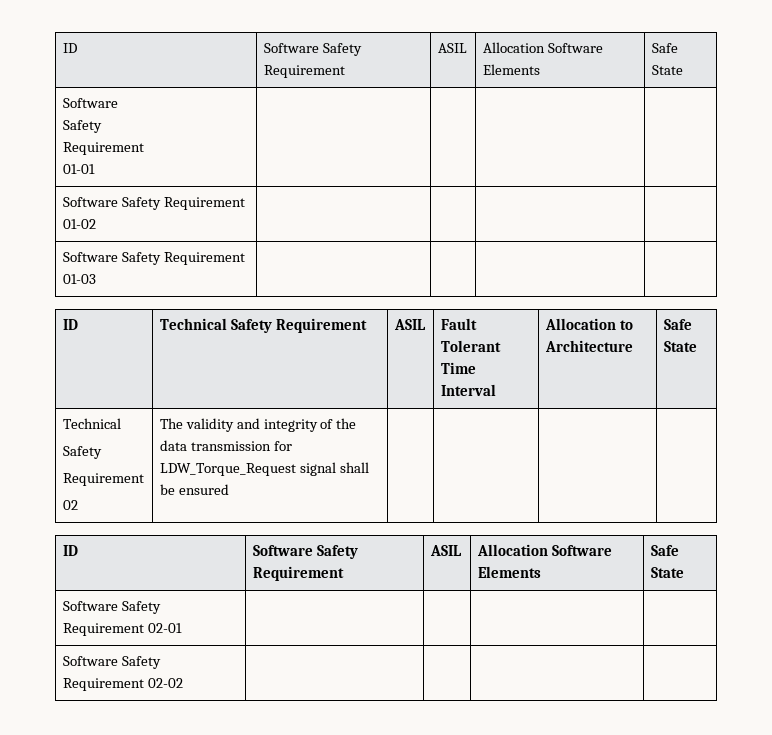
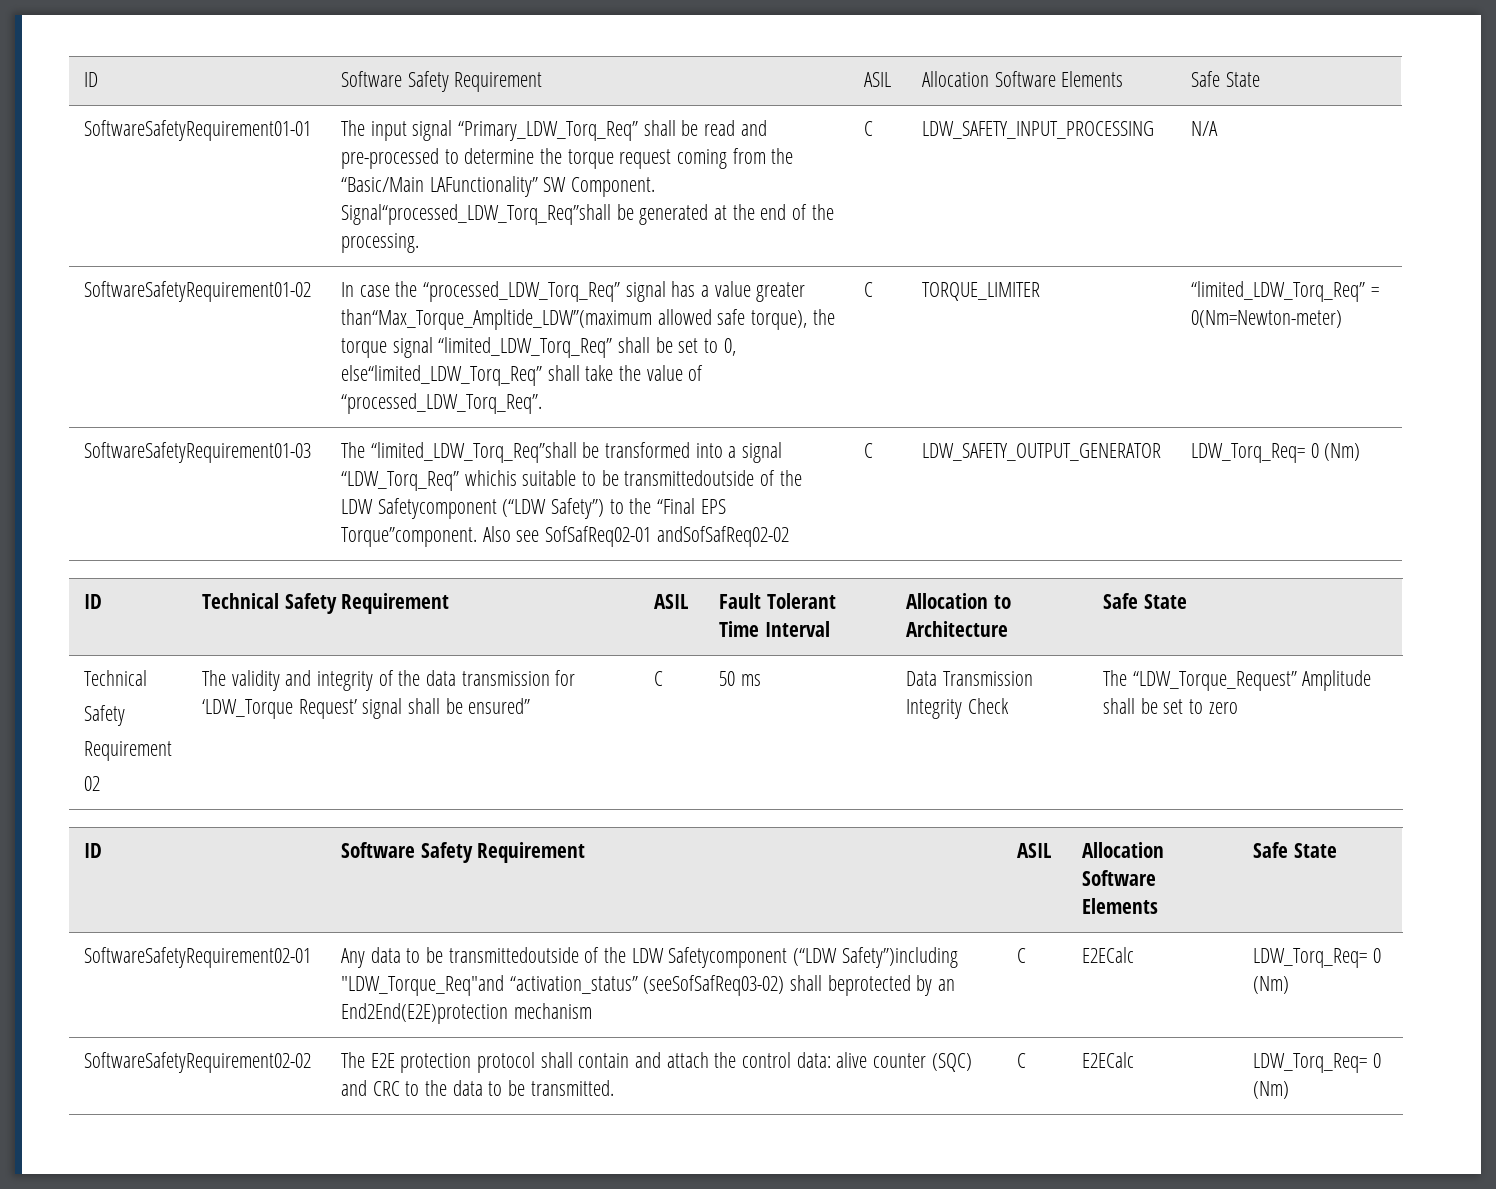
[62,98,118,108] [62,120,102,133] [62,142,144,155] [62,164,95,174] [62,197,245,210] [62,219,96,229] [62,252,245,265] [62,274,96,284] Software // Safety // Requirement // 01-01 | | | | // Software Safety Requirement 01-02 | | | | // Software Safety Requirement 01-03 | | | | -> [83,120,311,141] [340,120,767,141] [340,148,794,169] [340,176,655,197] [340,204,834,225] [340,233,419,253] [863,121,873,136] [921,121,1154,139] [1190,121,1218,136] [83,281,311,302] [340,281,806,302] [340,309,835,330] [340,337,736,358] [340,365,704,386] [340,393,542,414] [863,282,873,297] [921,282,1040,301] [1190,281,1379,302] [1190,310,1342,328] [83,442,311,463] [340,442,782,463] [340,470,802,491] [340,498,726,519] [340,526,789,547] [863,443,873,458] [921,443,1161,461] [1190,443,1361,463] SoftwareSafetyRequirement01-01 | The input signal “Primary_LDW_Torq_Req” shall be read and pre-processed to determine the torque request coming from the “Basic/Main LAFunctionality” SW Component. Signal“processed_LDW_Torq_Req”shall be generated at the end of the processing. | C | LDW_SAFETY_INPUT_PROCESSING | N/A // SoftwareSafetyRequirement01-02 | In case the “processed_LDW_Torq_Req” signal has a value greater than“Max_Torque_Ampltide_LDW”(maximum allowed safe torque), the torque signal “limited_LDW_Torq_Req” shall be set to 0, else“limited_LDW_Torq_Req” shall take the value of “processed_LDW_Torq_Req”. | C | TORQUE_LIMITER | “limited_LDW_Torq_Req” = 0(Nm=Newton-meter) // SoftwareSafetyRequirement01-03 | The “limited_LDW_Torq_Req”shall be transformed into a signal “LDW_Torq_Req” whichis suitable to be transmittedoutside of the LDW Safetycomponent (“LDW Safety”) to the “Final EPS Torque”component. Also see SofSafReq02-01 andSofSafReq02-02 | C | LDW_SAFETY_OUTPUT_GENERATOR | LDW_Torq_Req= 0 (Nm)
[159,463,296,476] LDW_Torque_Request -> [201,699,357,719] ‘LDW_Torque Request’
[178,484,229,495] ensured | | | | -> [468,698,531,714] [653,671,663,686] [718,671,761,686] [905,671,1033,686] [905,698,1009,719] [1102,670,1372,691] [1102,698,1238,714] ensured” | C | 50 ms | Data Transmission Integrity Check | The “LDW_Torque_Request” Amplitude shall be set to zero
[62,601,161,614] [62,623,182,636] [62,656,161,669] [62,678,183,691] Software Safety Requirement 02-01 | | | | // Software Safety Requirement 02-02 | | | | -> [83,947,311,968] [340,947,958,968] [340,975,955,996] [340,1003,592,1024] [1016,948,1026,963] [1081,947,1134,963] [1252,948,1381,968] [1252,976,1289,994] [83,1052,311,1073] [340,1052,972,1073] [340,1080,614,1096] [1016,1053,1026,1068] [1081,1052,1134,1068] [1252,1053,1381,1073] [1252,1081,1289,1099] SoftwareSafetyRequirement02-01 | Any data to be transmittedoutside of the LDW Safetycomponent (“LDW Safety”)including "LDW_Torque_Req"and “activation_status” (seeSofSafReq03-02) shall beprotected by an End2End(E2E)protection mechanism | C | E2ECalc | LDW_Torq_Req= 0 (Nm) // SoftwareSafetyRequirement02-02 | The E2E protection protocol shall contain and attach the control data: alive counter (SQC) and CRC to the data to be transmitted. | C | E2ECalc | LDW_Torq_Req= 0 (Nm)

